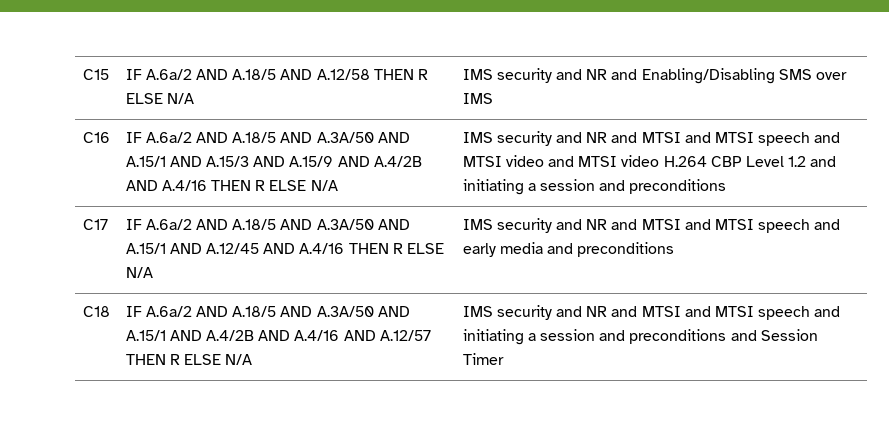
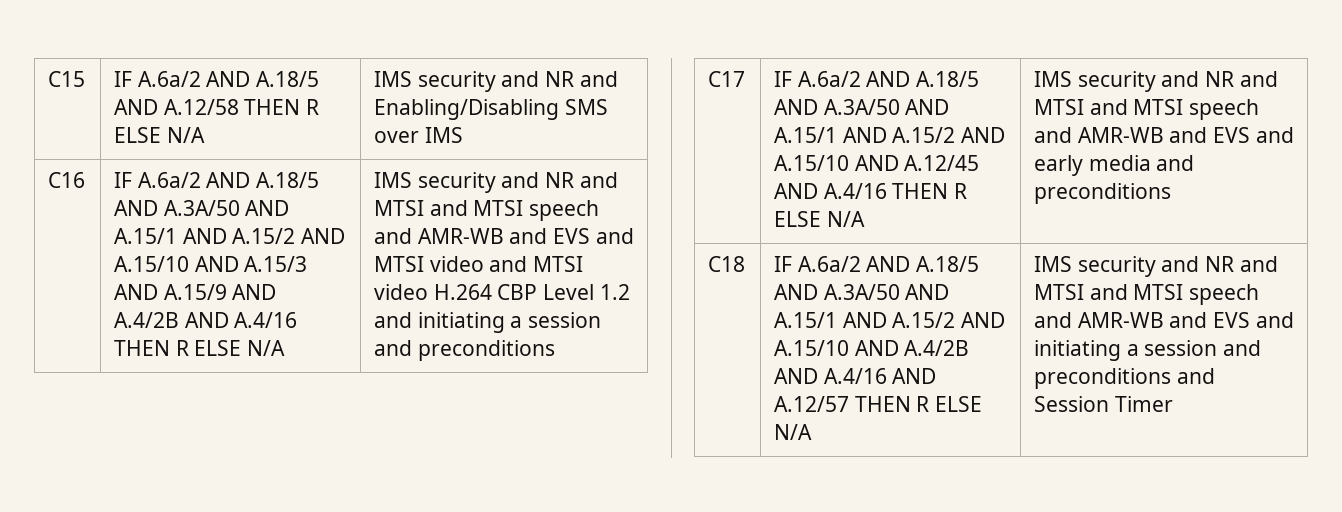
(202, 161) none -> [232,228,346,244] [114,256,239,272] A.15/2 AND A.15/10 AND
(841, 137) none -> [417,228,634,244] AMR-WB and EVS and
(202, 248) none -> [892,127,1006,143] [774,155,899,171] A.15/2 AND A.15/10 AND
(841, 224) none -> [1077,127,1294,143] AMR-WB and EVS and
(202, 335) none -> [892,312,1006,328] [774,340,899,356] A.15/2 AND A.15/10 AND
(841, 311) none -> [1077,312,1294,328] AMR-WB and EVS and

